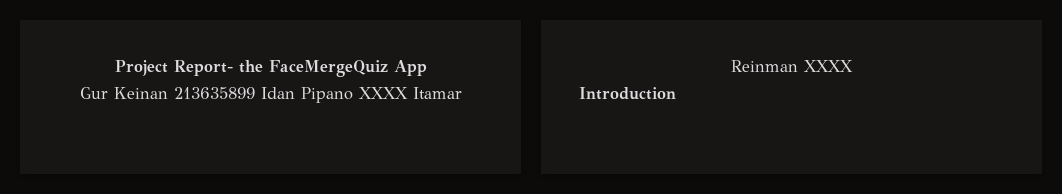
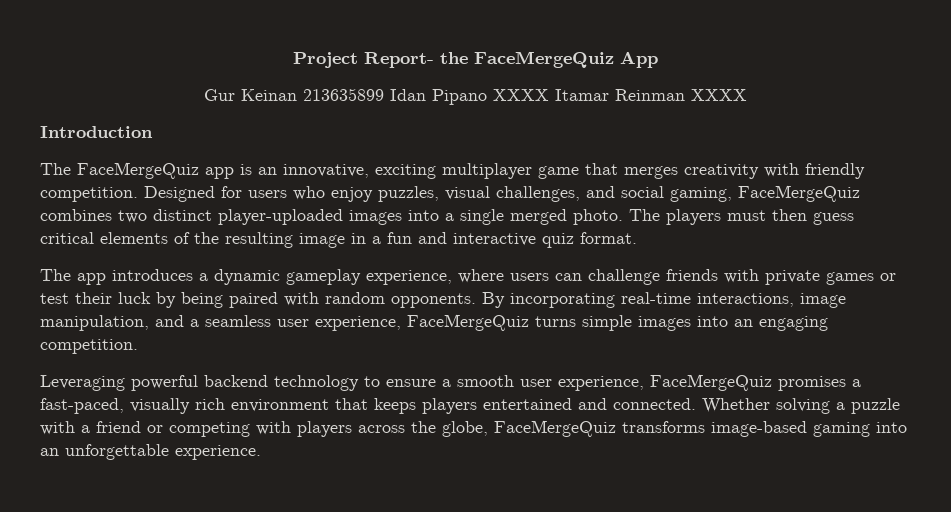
(676, 93) none -> [40,162,865,179] [40,185,860,202] [40,209,854,225] [40,232,637,248] [40,269,896,285] [40,292,846,308] [40,314,828,331] [40,339,138,354] [40,374,861,391] [40,398,900,414] [40,420,907,437] [40,444,261,460] // The FaceMergeQuiz app is an innovative, exciting multiplayer game that merges creativity with friendly competition. Designed for users who enjoy puzzles, visual challenges, and social gaming, FaceMergeQuiz combines two distinct player-uploaded images into a single merged photo. The players must then guess critical elements of the resulting image in a fun and interactive quiz format. // The app introduces a dynamic gameplay experience, where users can challenge friends with private games or test their luck by being paired with random opponents. By incorporating real-time interactions, image manipulation, and a seamless user experience, FaceMergeQuiz turns simple images into an engaging competition. // Leveraging powerful backend technology to ensure a smooth user experience, FaceMergeQuiz promises a fast-paced, visually rich environment that keeps players entertained and connected. Whether solving a puzzle with a friend or competing with players across the globe, FaceMergeQuiz transforms image-based gaming into an unforgettable experience.

